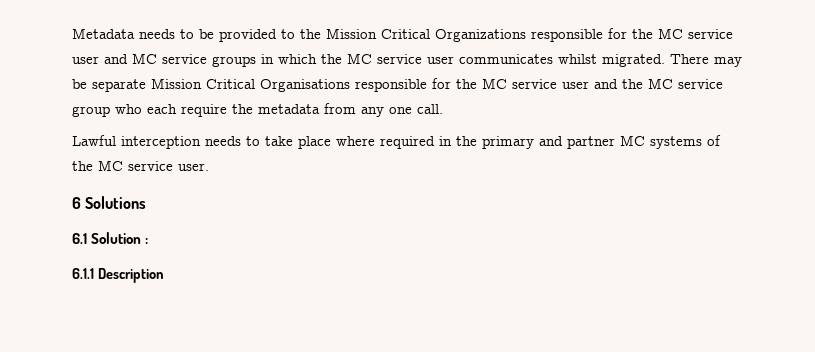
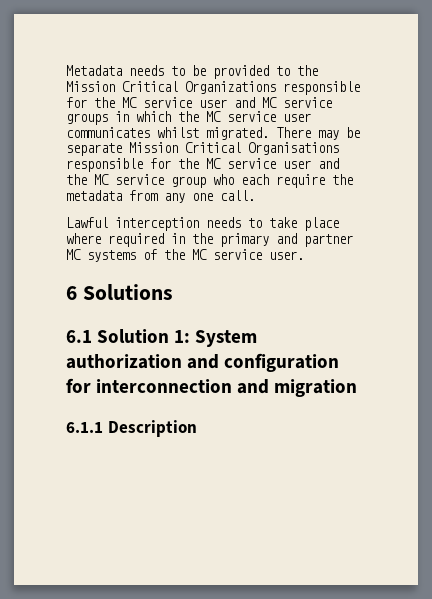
[145,237,149,244] : -> [174,330,258,347] [66,353,340,372] [66,378,358,397] 1: System authorization and configuration for interconnection and migration

